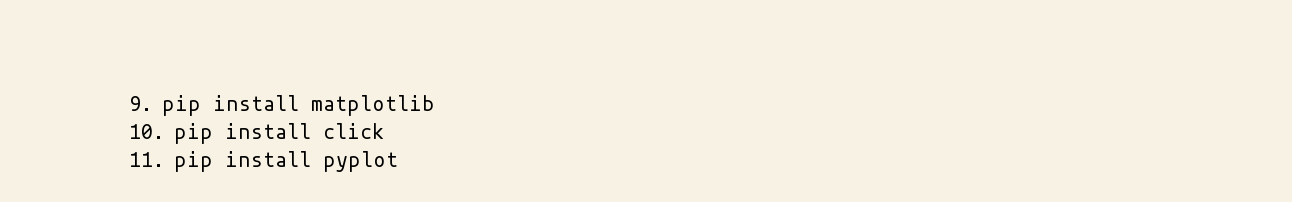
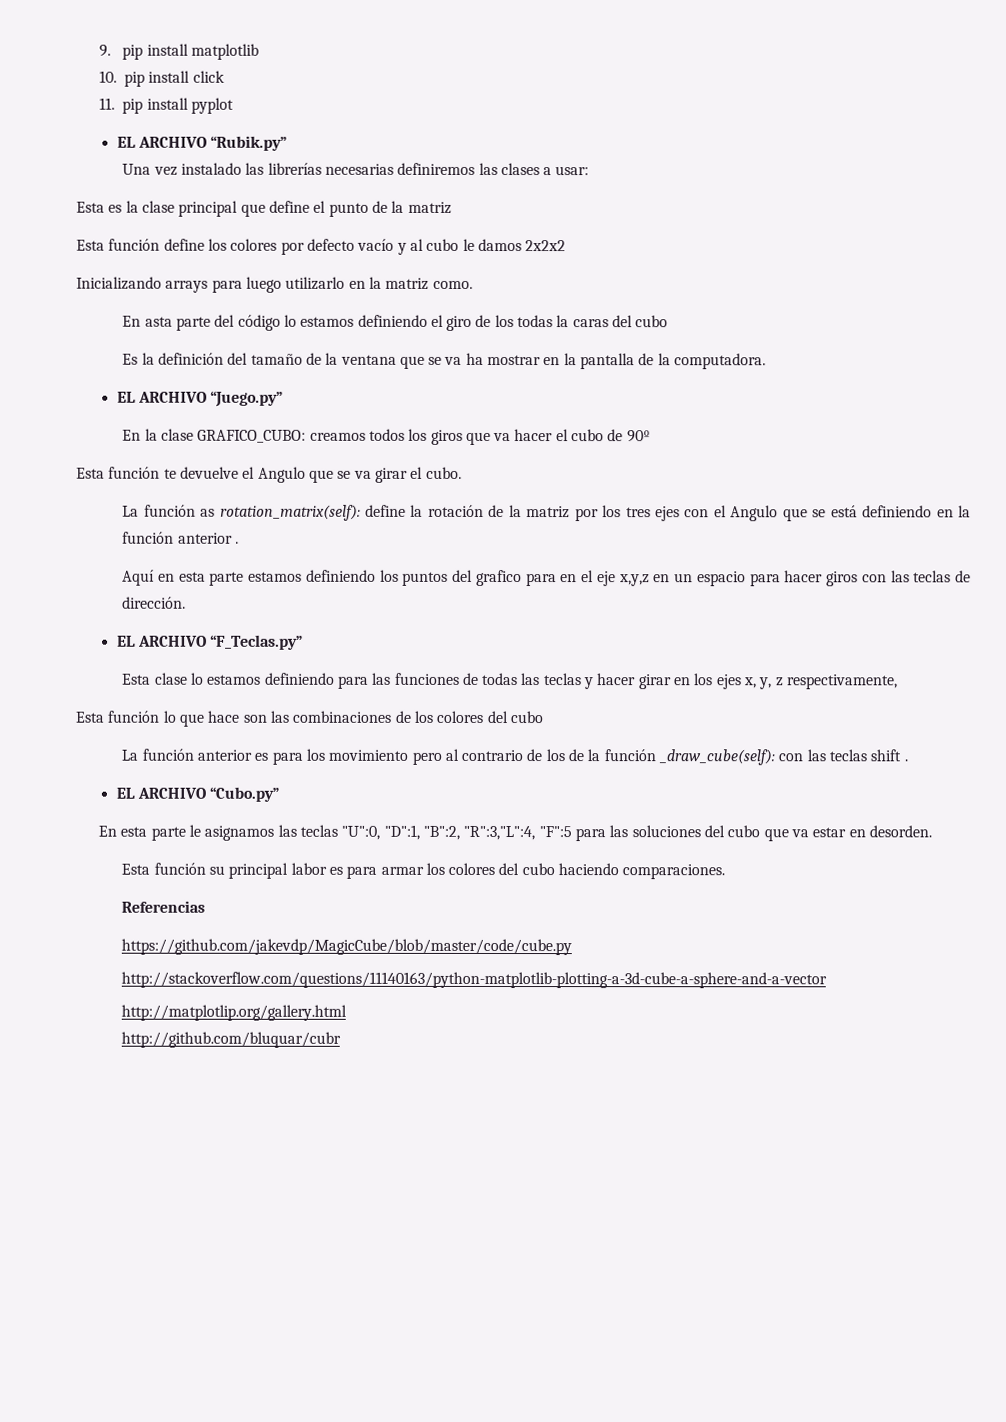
(399, 161) none -> [116,135,288,151] [122,162,590,176] [76,200,452,217] [76,238,567,255] [76,276,473,293] [122,314,669,331] [122,352,767,370] [116,390,284,407] [122,428,651,445] [76,466,462,483] [122,504,971,522] [122,531,239,544] [122,569,971,587] [122,596,187,609] [116,634,304,650] [122,672,898,690] [75,710,543,727] [121,748,908,766] [115,786,280,802] [98,824,932,842] [121,862,726,880] [121,900,206,913] [121,938,573,956] [121,971,828,989] [121,1004,348,1021] [121,1031,342,1048] // EL ARCHIVO “Rubik.py” // Una vez instalado las librerías necesarias definiremos las clases a usar: // Esta es la clase principal que define el punto de la matriz // Esta función define los colores por defecto vacío y al cubo le damos 2x2x2 // Inicializando arrays para luego utilizarlo en la matriz como. // En asta parte del código lo estamos definiendo el giro de los todas la caras del cubo // Es la definición del tamaño de la ventana que se va ha mostrar en la pantalla de la computadora. // EL ARCHIVO “Juego.py” // En la clase GRAFICO_CUBO: creamos todos los giros que va hacer el cubo de 90º // Esta función te devuelve el Angulo que se va girar el cubo. // La función as rotation_matrix(self): define la rotación de la matriz por los tres ejes con el Angulo que se está definiendo en la función anterior . // Aquí en esta parte estamos definiendo los puntos del grafico para en el eje x,y,z en un espacio para hacer giros con las teclas de dirección. // EL ARCHIVO “F_Teclas.py” // Esta clase lo estamos definiendo para las funciones de todas las teclas y hacer girar en los ejes x, y, z respectivamente, // Esta función lo que hace son las combinaciones de los colores del cubo // La función anterior es para los movimiento pero al contrario de los de la función _draw_cube(self): con las teclas shift . // EL ARCHIVO “Cubo.py” // En esta parte le asignamos las teclas "U":0, "D":1, "B":2, "R":3,"L":4, "F":5 para las soluciones del cubo que va estar en desorden. // Esta función su principal labor es para armar los colores del cubo haciendo comparaciones. // Referencias // https://github.com/jakevdp/MagicCube/blob/master/code/cube.py // http://stackoverflow.com/questions/11140163/python-matplotlib-plotting-a-3d-cube-a-sphere-and-a-vector // http://matplotlip.org/gallery.html // http://github.com/bluquar/cubr

